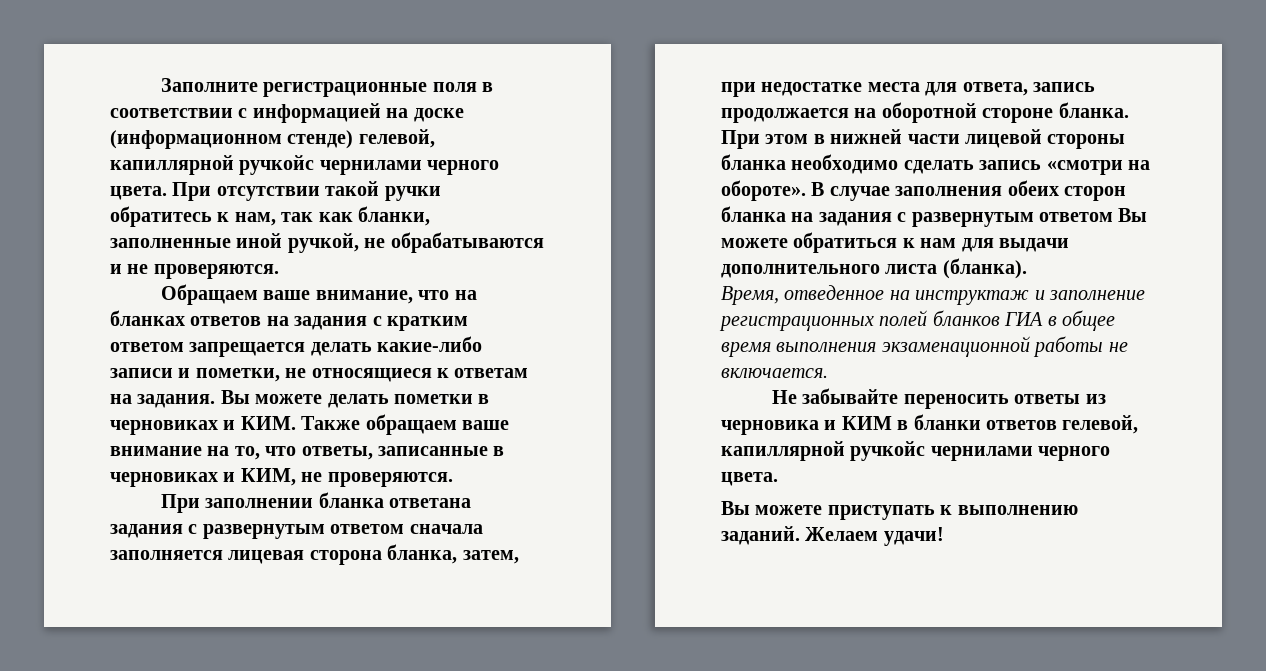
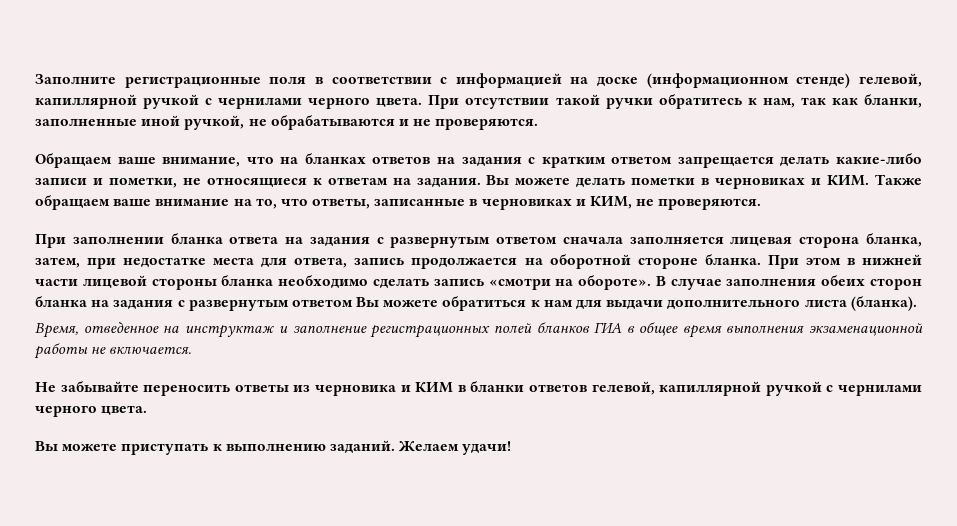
[239,155,315,175] ручкойс -> [143,94,213,109] ручкой с
[389,498,472,508] ответана -> [229,236,304,244] ответа на
[850,441,926,461] ручкойс -> [765,381,834,396] ручкой с

